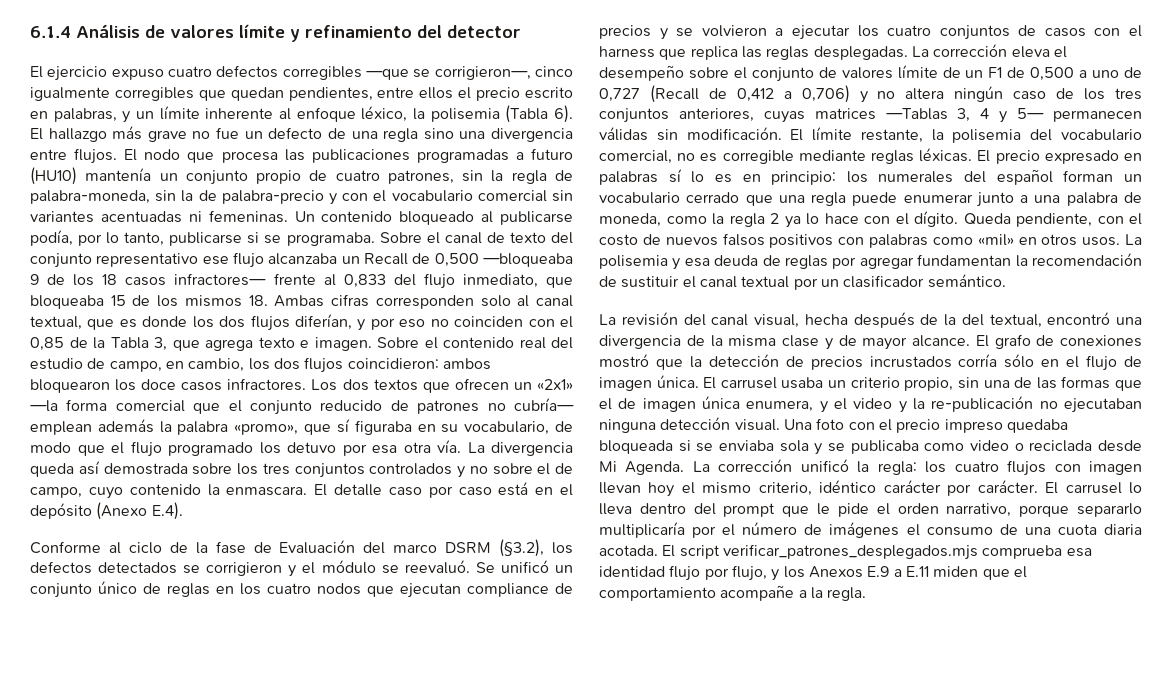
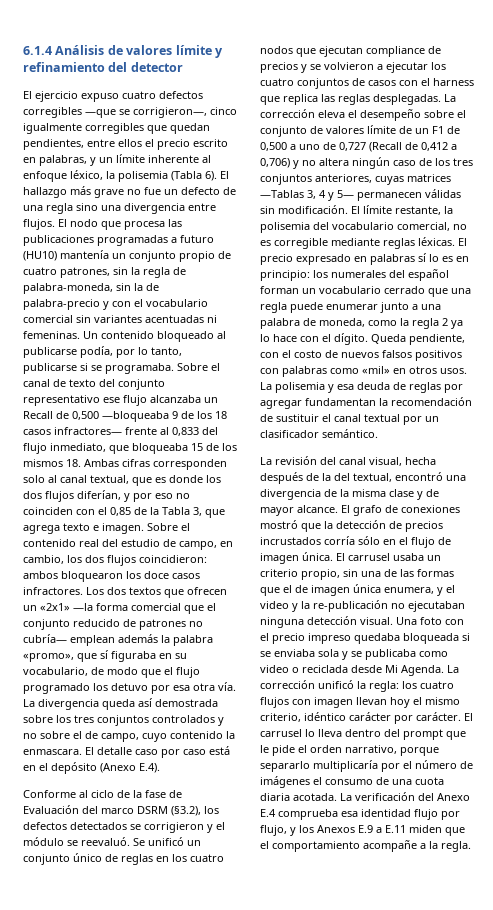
[662,544,978,560] El script verificar_patrones_desplegados.mjs -> [340,792,470,801] [260,809,276,817] La verificación del Anexo E.4

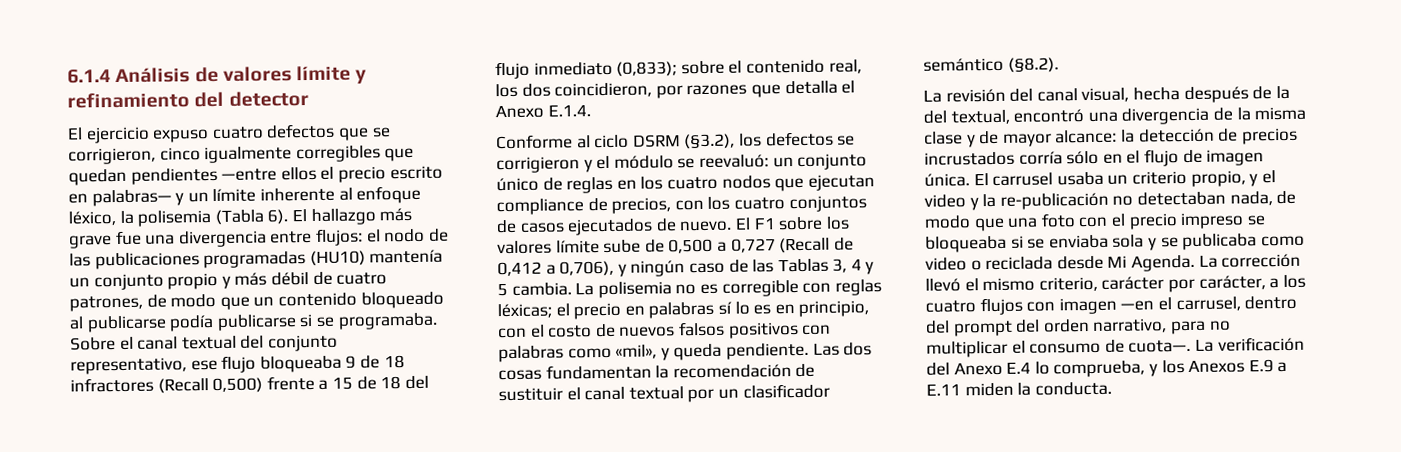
[23,107,207,118] corregibles —que se corrigieron—, -> [337,127,391,141] [68,147,156,165] que se corrigieron,
[23,139,115,150] pendientes, entre -> [130,167,278,185] pendientes —entre
[39,155,87,166] palabras, -> [91,189,172,207] palabras—
[127,187,236,195] [23,203,216,214] [23,219,165,230] no fue un defecto de una regla sino una divergencia entre flujos. El nodo que procesa -> [115,228,449,248] fue una divergencia entre flujos: el nodo de
[171,235,214,243] a futuro -> (307, 260) none
[218,251,231,259] [23,267,186,278] [23,283,159,294] [23,299,208,310] [23,315,217,323] [23,331,226,342] [23,346,182,358] de cuatro patrones, sin la regla de palabra-moneda, sin la de palabra-precio y con el vocabulario comercial sin variantes acentuadas ni femeninas. Un contenido bloqueado al publicarse podía, por lo tanto, -> [221,271,388,289] [69,291,444,312] [69,315,215,333] y más débil de cuatro patrones, de modo que un contenido bloqueado al publicarse podía
[53,379,96,387] de texto -> [181,335,237,350] textual
[23,395,100,406] representativo -> [70,357,187,375] representativo,
[150,395,218,403] [23,411,227,422] [23,427,218,436] [23,443,237,454] [23,459,227,470] [23,475,221,486] [23,490,190,502] [23,507,225,518] [23,523,190,534] [23,539,233,550] [23,555,207,566] [23,571,200,582] [23,587,227,598] [23,603,216,614] [23,619,203,630] [23,634,213,646] [23,650,187,662] [23,667,200,678] [23,682,236,694] [23,698,218,710] [23,715,224,726] [23,731,235,742] [23,746,230,758] [23,762,160,774] [23,790,182,798] [23,805,134,814] alcanzaba un Recall de 0,500 —bloqueaba 9 de los 18 casos infractores— frente al 0,833 del flujo inmediato, que bloqueaba 15 de los mismos 18. Ambas cifras corresponden solo al canal textual, que es donde los dos flujos diferían, y por eso no coinciden con el 0,85 de la Tabla 3, que agrega texto e imagen. Sobre el contenido real del estudio de campo, en cambio, los dos flujos coincidieron: ambos bloquearon los doce casos infractores. Los dos textos que ofrecen un «2x1» —la forma comercial que el conjunto reducido de patrones no cubría— emplean además la palabra «promo», que sí figuraba en su vocabulario, de modo que el flujo programado los detuvo por esa otra vía. La divergencia queda así demostrada sobre los tres conjuntos controlados y no sobre el de campo, cuyo contenido la enmascara. El detalle caso por caso está en el depósito (Anexo E.4). // Conforme al ciclo de la fase de Evaluación del marco -> [259,355,405,373] [70,375,429,394] [495,59,862,80] [495,80,856,99] [495,104,591,119] [496,134,630,150] bloqueaba 9 de 18 infractores (Recall 0,500) frente a 15 de 18 del flujo inmediato (0,833); sobre el contenido real, los dos coincidieron, por razones que detalla el Anexo E.1.4. // Conforme al ciclo
[70,822,127,830] detectados -> (834, 139) none
[81,837,184,846] reevaluó. Se unificó -> [698,154,769,169] reevaluó:
[260,62,428,73] precios y se volvieron a ejecutar -> [611,197,704,214] precios, con
[399,78,474,86] [260,94,456,105] [260,109,466,121] [260,125,444,137] con el harness que replica las reglas desplegadas. La corrección eleva el desempeño sobre el conjunto de valores límite de un F1 -> [567,216,850,236] [497,239,642,255] ejecutados de nuevo. El F1 sobre los valores límite sube
[299,142,336,150] uno de -> (727, 246) none
[260,157,473,169] [260,174,451,185] [260,189,461,201] [260,205,453,215] [260,222,467,233] [260,237,467,249] [260,254,351,265] 0,706) y no altera ningún caso de los tres conjuntos anteriores, cuyas matrices —Tablas 3, 4 y 5— permanecen válidas sin modificación. El límite restante, la polisemia del vocabulario comercial, no es corregible mediante reglas léxicas. El precio expresado -> [559,258,875,277] [497,279,882,299] [497,302,622,320] 0,706), y ningún caso de las Tablas 3, 4 y 5 cambia. La polisemia no es corregible con reglas léxicas; el precio
[260,269,449,281] [260,286,471,297] [260,302,441,313] [260,318,463,329] [260,333,465,345] principio: los numerales del español forman un vocabulario cerrado que una regla puede enumerar junto a una palabra de moneda, como la regla 2 ya lo hace con el dígito. Queda pendiente, -> [798,300,870,317] principio,
[362,366,467,374] [260,382,463,393] [260,400,302,409] «mil» en otros usos. La polisemia y esa deuda de reglas por agregar -> [615,342,873,361] [498,369,542,381] «mil», y queda pendiente. Las dos cosas
[322,429,378,438] semántico. -> [923,57,1059,73] semántico (§8.2).
[297,505,460,516] [260,520,321,532] alcance. El grafo de conexiones mostró que -> [1055,129,1118,144] alcance:
[343,569,454,577] [260,584,434,596] sin una de las formas que el de imagen única enumera, -> (1246, 178) none
[408,601,465,612] [260,616,417,628] ejecutaban ninguna detección visual. Una -> [1136,190,1297,206] [924,215,1039,232] detectaban nada, de modo que una
[354,633,459,644] quedaba bloqueada -> [1246,215,1266,226] [925,235,1007,253] se bloqueaba
[318,680,399,692] unificó la regla: -> [925,275,1280,293] llevó el mismo criterio, carácter por carácter, a
[356,697,460,708] [260,712,473,724] [260,729,466,740] [260,745,439,756] [260,760,473,772] [260,776,444,788] [260,793,337,801] llevan hoy el mismo criterio, idéntico carácter por carácter. El carrusel lo lleva dentro del prompt que le pide el orden narrativo, porque separarlo multiplicaría por el número de imágenes el consumo de una cuota diaria acotada. -> [1120,295,1298,312] [925,318,1231,337] [926,339,1192,358] —en el carrusel, dentro del prompt del orden narrativo, para no multiplicar el consumo de cuota—.
[278,809,460,820] [260,825,287,836] comprueba esa identidad flujo por flujo, -> [1034,360,1146,378] lo comprueba,
[445,827,465,836] [260,840,471,852] que el comportamiento acompañe a la regla. -> [1017,381,1112,396] la conducta.

